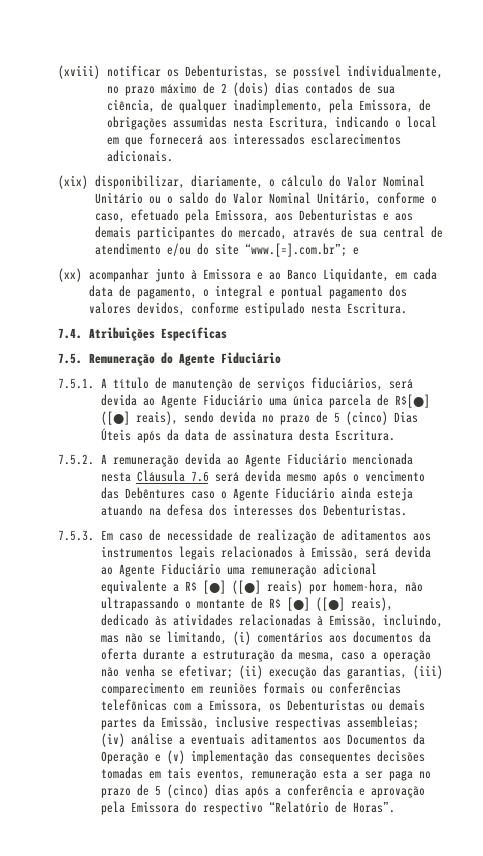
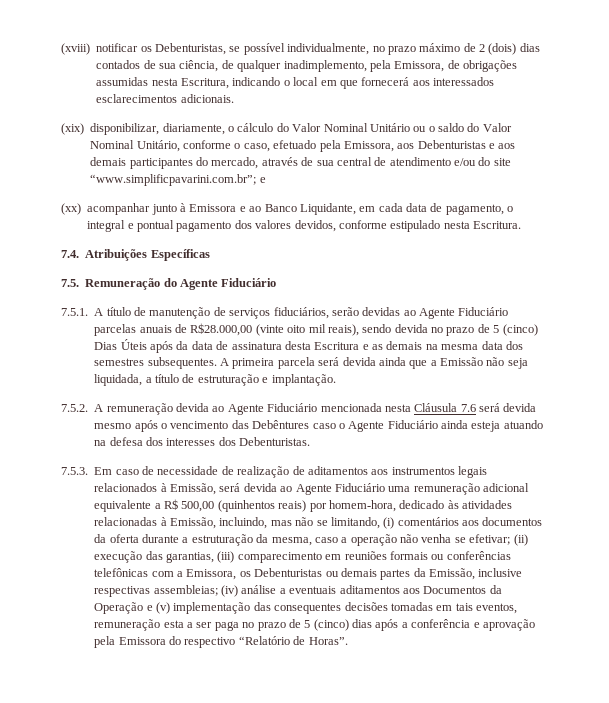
[244,243,347,257] “www.[=].com.br”; -> [90,174,257,186] “www.simplificpavarini.com.br”;
[388,379,413,389] [100,394,430,408] [100,411,130,425] será devida ao Agente Fiduciário uma única parcela de R$[●] ([●] -> [331,307,509,319] [94,323,326,336] serão devidas ao Agente Fiduciário parcelas anuais de R$28.000,00 (vinte oito mil
[334,429,395,441] Escritura. -> [314,341,523,350] [94,357,528,369] [94,374,336,386] Escritura e as demais na mesma data dos semestres subsequentes. A primeira parcela será devida ainda que a Emissão não seja liquidada, a título de estruturação e implantação.
[202,580,261,594] [●] ([●] -> [181,500,275,512] 500,00 (quinhentos
[404,582,423,592] [100,597,393,611] não ultrapassando o montante de R$ [●] ([●] reais), -> (396, 506) none

